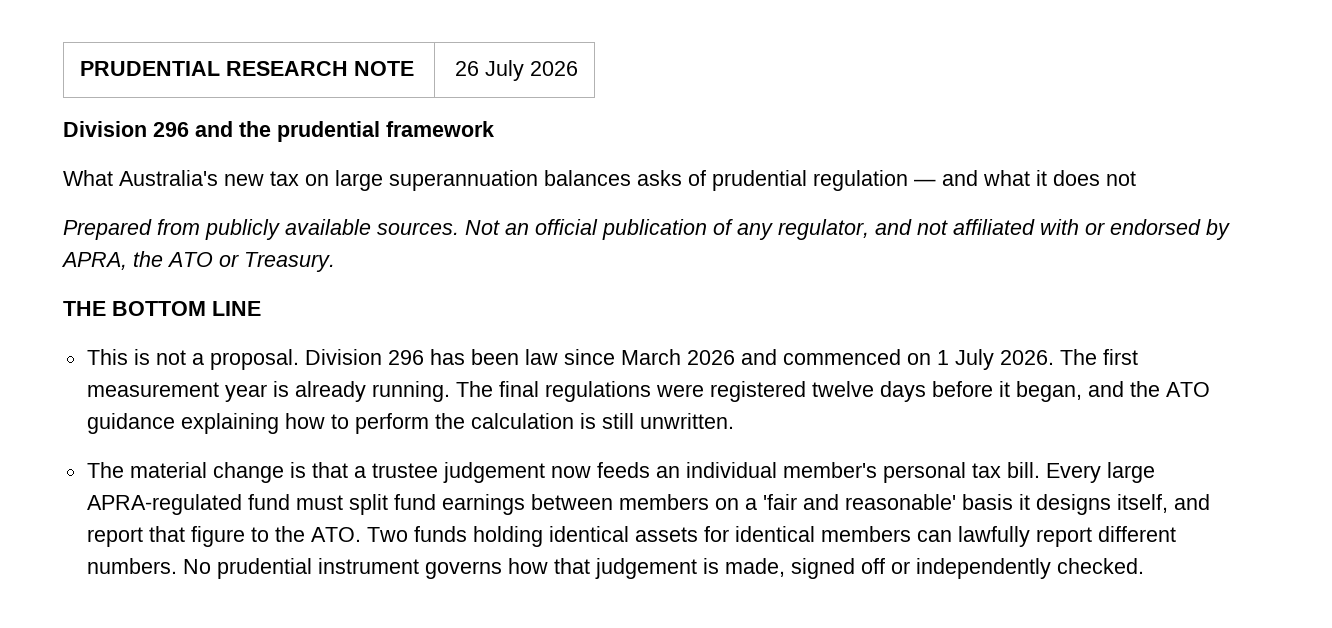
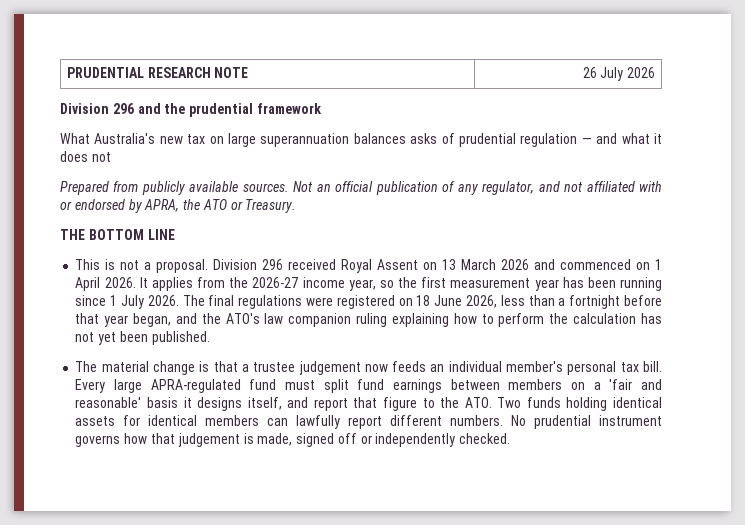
[429,349,615,365] has been law since -> [288,259,457,273] received Royal Assent on 13
[954,349,1138,370] [86,381,450,402] July 2026. The first measurement year is already running. -> [75,277,663,291] [75,295,179,309] April 2026. It applies from the 2026-27 income year, so the first measurement year has been running since 1 July 2026.
[811,381,1210,402] [86,413,175,434] twelve days before it began, and the ATO guidance -> [398,295,663,309] [75,313,388,327] on 18 June 2026, less than a fortnight before that year began, and the ATO's law companion ruling
[579,413,734,429] is still unwritten. -> [640,313,662,324] [75,331,210,345] has not yet been published.

